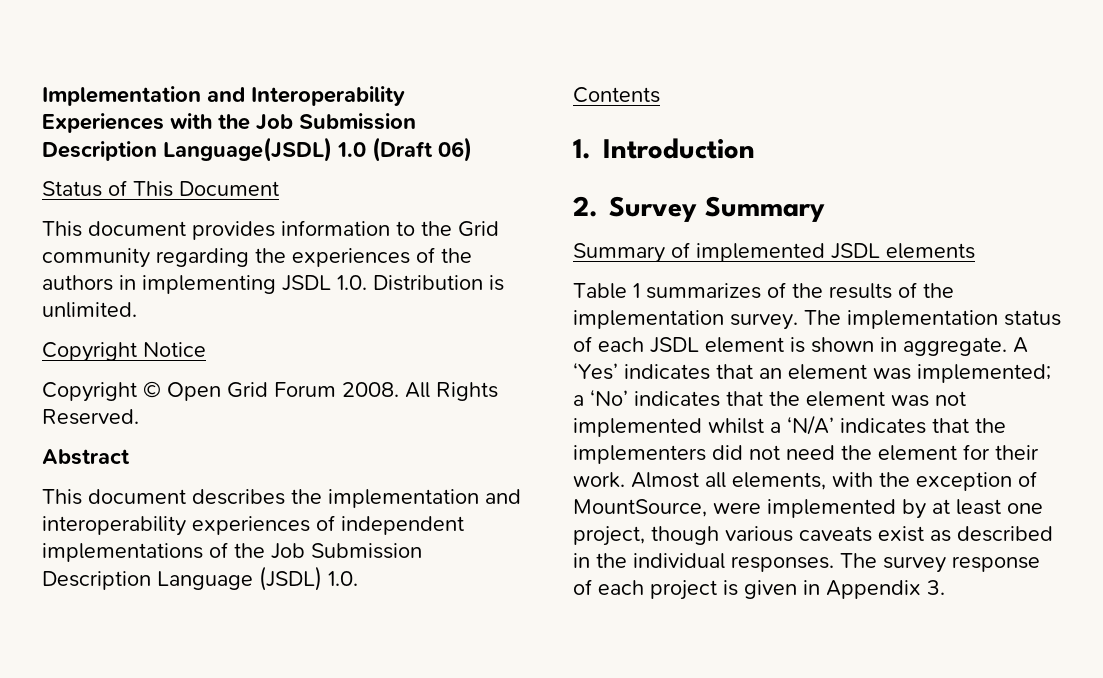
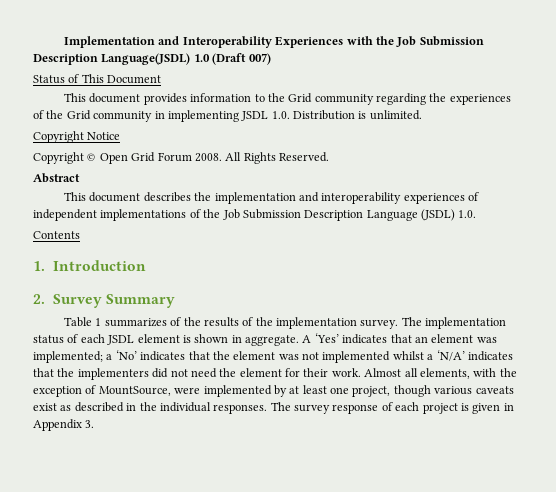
[438,137,472,162] 06) -> [248,53,271,65] 007)
[42,275,113,291] authors -> [66,110,153,122] Grid community
[573,242,975,263] // Summary of implemented JSDL elements -> (176, 301) none

